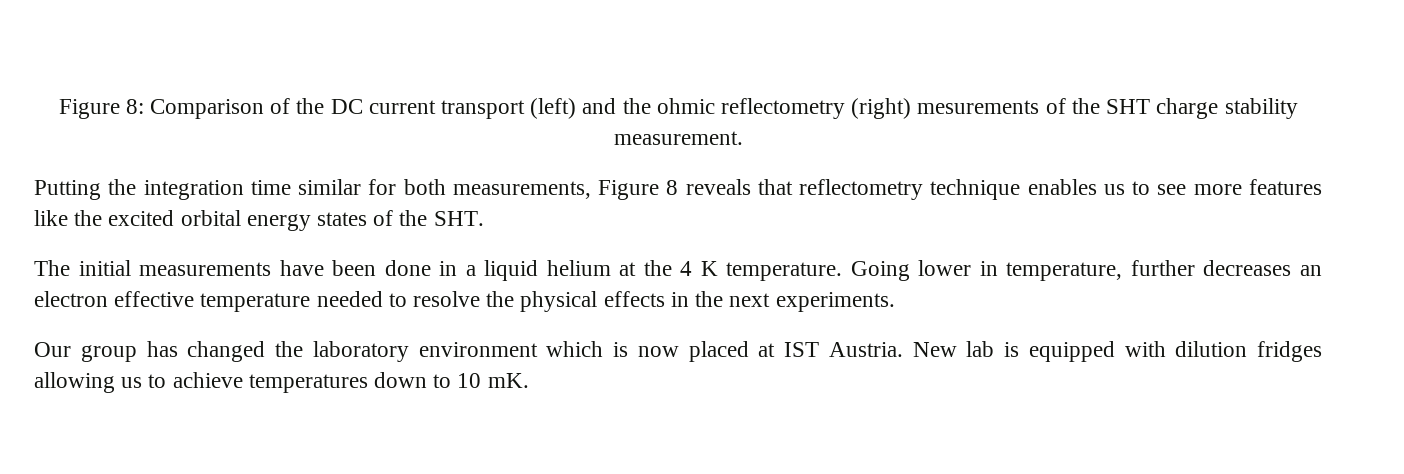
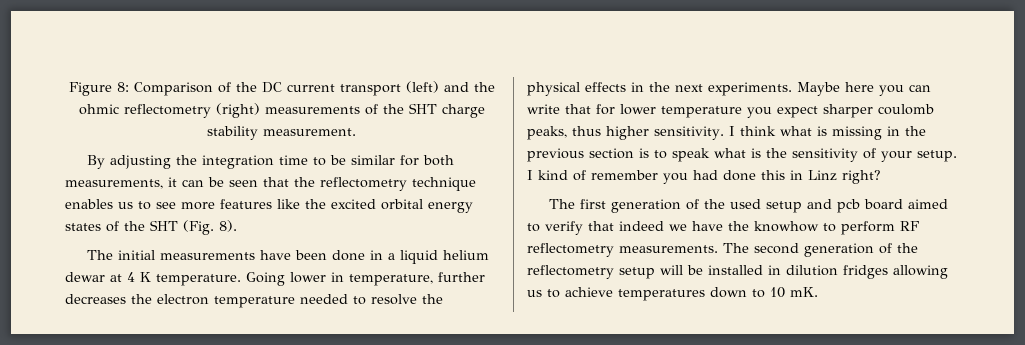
[917,100,1040,114] mesurements -> [264,106,360,114] measurements
[34,180,101,200] Putting -> [87,155,172,169] By adjusting
(291, 187) none -> [313,155,347,166] to be
[598,179,793,200] Figure 8 reveals that -> [168,177,315,187] it can be seen that the
[433,211,484,226] SHT. -> [150,220,237,235] SHT (Fig. 8).
[619,260,672,276] at the -> [65,272,122,282] dewar at
[1300,265,1323,276] [34,291,195,307] an electron effective -> [131,294,209,305] the electron
[34,341,1166,362] // Our group has changed the laboratory environment which is now placed at IST Austria. New lab is equipped with -> [797,82,931,96] [527,104,934,118] [527,126,926,140] [527,148,957,162] [527,170,881,184] [549,199,949,213] [527,221,919,235] [527,243,918,257] [527,265,781,279] Maybe here you can write that for lower temperature you expect sharper coulomb peaks, thus higher sensitivity. I think what is missing in the previous section is to speak what is the sensitivity of your setup. I kind of remember you had done this in Linz right? // The first generation of the used setup and pcb board aimed to verify that indeed we have the knowhow to perform RF reflectometry measurements. The second generation of the reflectometry setup will be installed in

